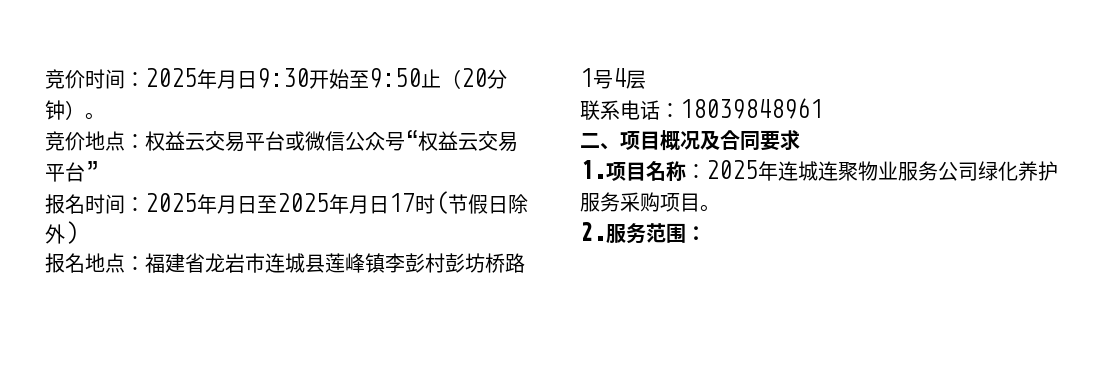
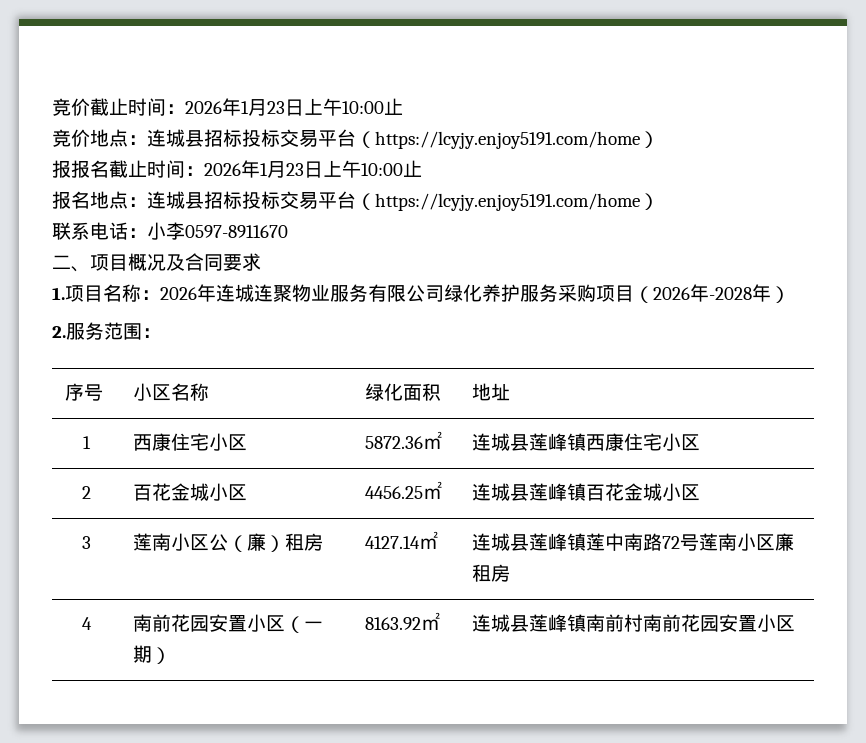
[45,68,507,89] [45,100,105,120] [45,130,518,152] [45,161,98,182] [45,191,528,214] [45,221,78,244] [45,253,525,273] [580,68,646,89] 竞价时间：2025年月日9:30开始至9:50止（20分钟）。 // 竞价地点：权益云交易平台或微信公众号“权益云交易平台” // 报名时间：2025年月日至2025年月日17时(节假日除外) // 报名地点：福建省龙岩市连城县莲峰镇李彭村彭坊桥路1号4层 -> [52,98,403,116] [52,129,659,149] [52,160,422,178] [52,191,659,211] 竞价截止时间：2026年1月23日上午10:00止 // 竞价地点：连城县招标投标交易平台（https://lcyjy.enjoy5191.com/home） // 报报名截止时间：2026年1月23日上午10:00止 // 报名地点：连城县招标投标交易平台（https://lcyjy.enjoy5191.com/home）
[680,98,823,119] 18039848961 -> [147,222,288,240] 小李0597-8911670
[706,160,758,179] 2025 -> [160,287,197,300] 2026
(938, 171) none -> [368,284,406,302] 有限
[700,204,720,212] 。 -> [634,284,790,303] （2026年-2028年）
(706, 233) none -> [65,383,104,401] [133,383,210,401] [365,383,442,401] [472,383,511,401] [83,436,91,449] [133,433,248,451] [365,431,443,449] [472,433,701,451] [82,486,91,499] [133,483,248,501] [365,481,443,499] [472,483,701,501] [82,536,91,549] [133,533,324,552] [365,531,439,549] [472,533,795,551] [472,564,511,582] [82,617,92,630] [133,614,324,633] [133,645,172,664] [365,612,441,630] [472,614,796,632] // 序号 | 小区名称 | 绿化面积 | 地址 // 1 | 西康住宅小区 | 5872.36㎡ | 连城县莲峰镇西康住宅小区 // 2 | 百花金城小区 | 4456.25㎡ | 连城县莲峰镇百花金城小区 // 3 | 莲南小区公（廉）租房 | 4127.14㎡ | 连城县莲峰镇莲中南路72号莲南小区廉租房 // 4 | 南前花园安置小区（一期） | 8163.92㎡ | 连城县莲峰镇南前村南前花园安置小区

